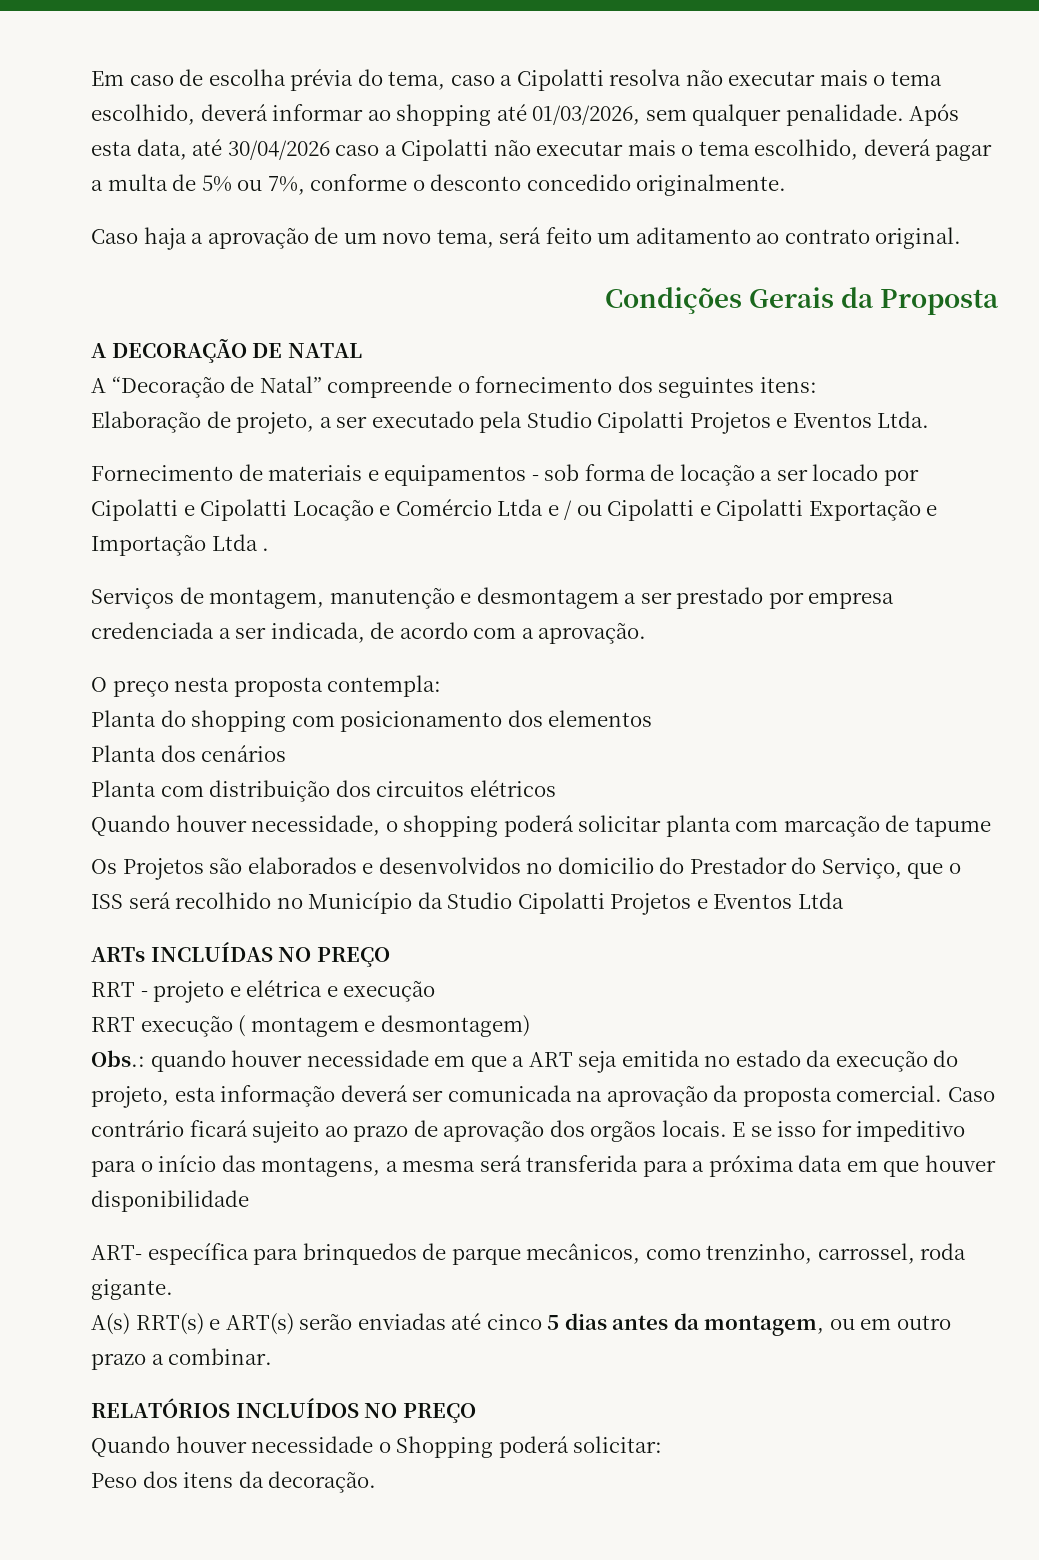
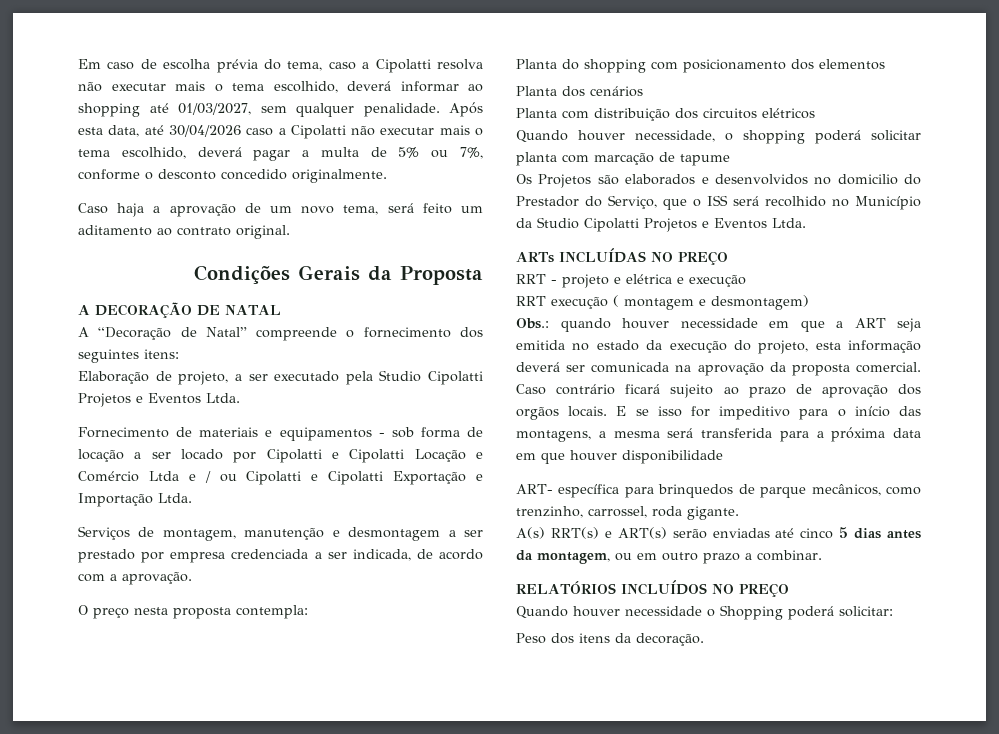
[532,105,641,125] 01/03/2026, -> [178,103,251,115] 01/03/2027,
[211,534,270,551] Ltda . -> [158,493,192,503] Ltda.
[797,892,844,909] Ltda -> [772,218,806,228] Ltda.

